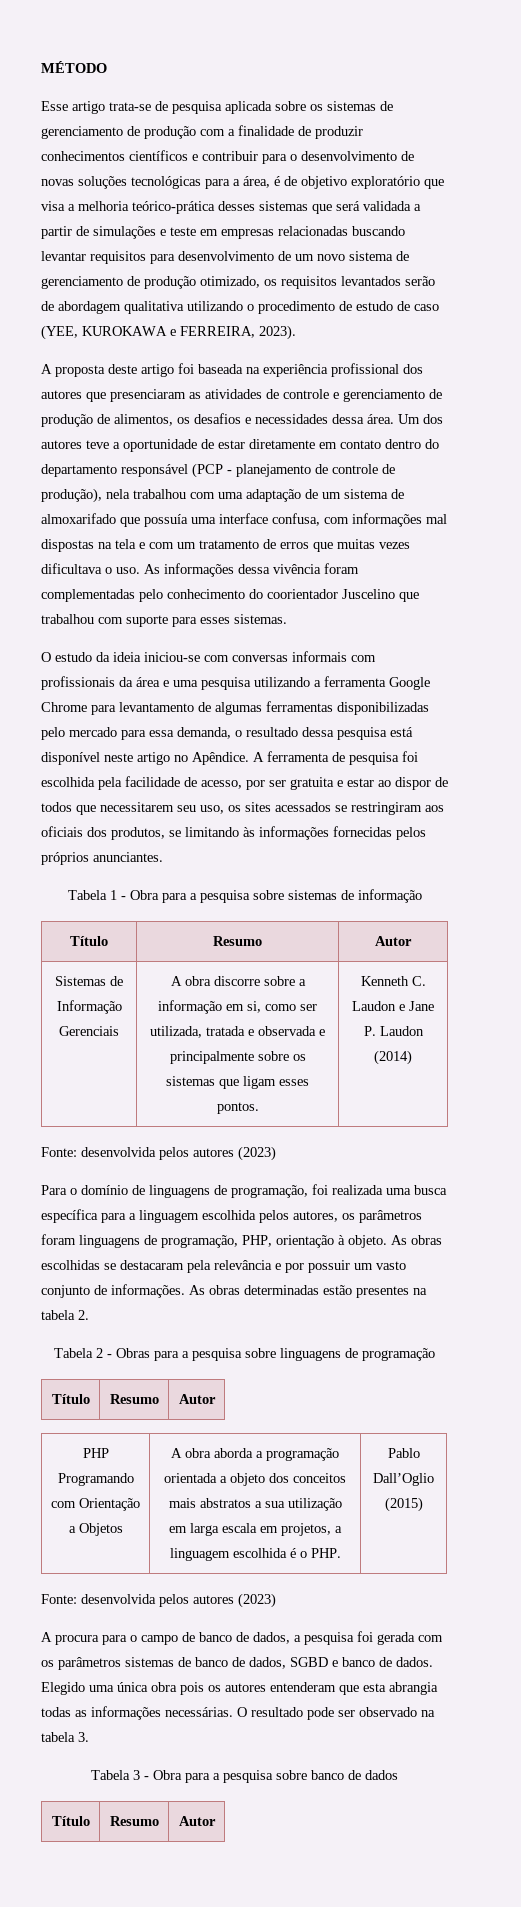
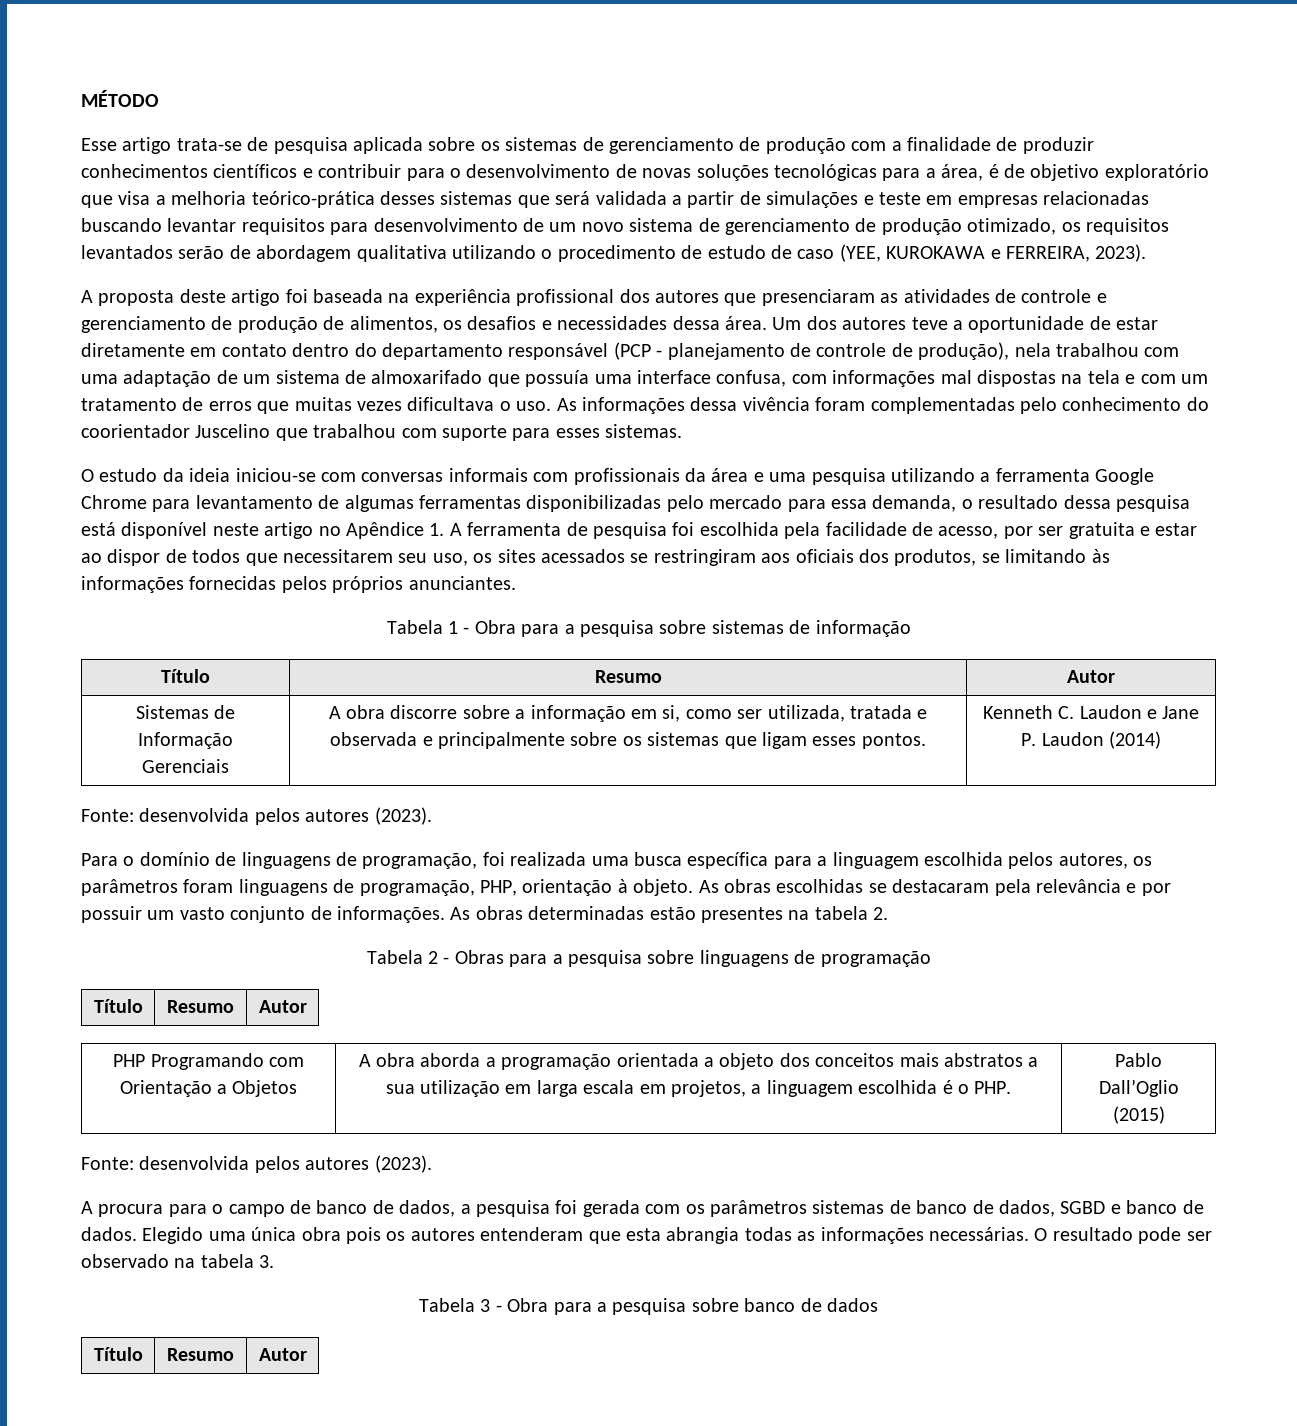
[192,752,249,765] Apêndice. -> [346,522,445,539] Apêndice 1.
[238,1146,276,1161] (2023) -> [374,807,432,825] (2023).
[238,1593,276,1608] (2023) -> [374,1155,432,1173] (2023).

